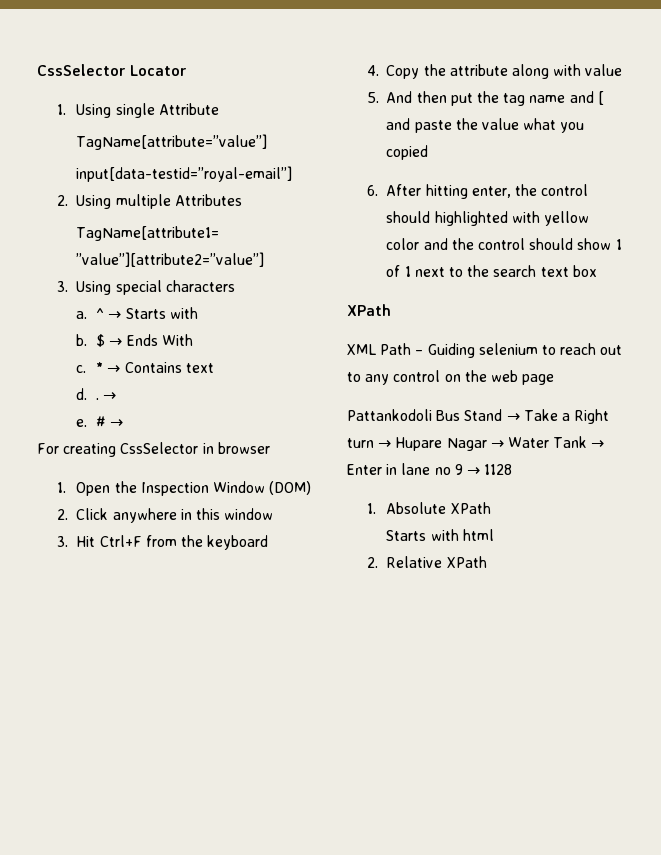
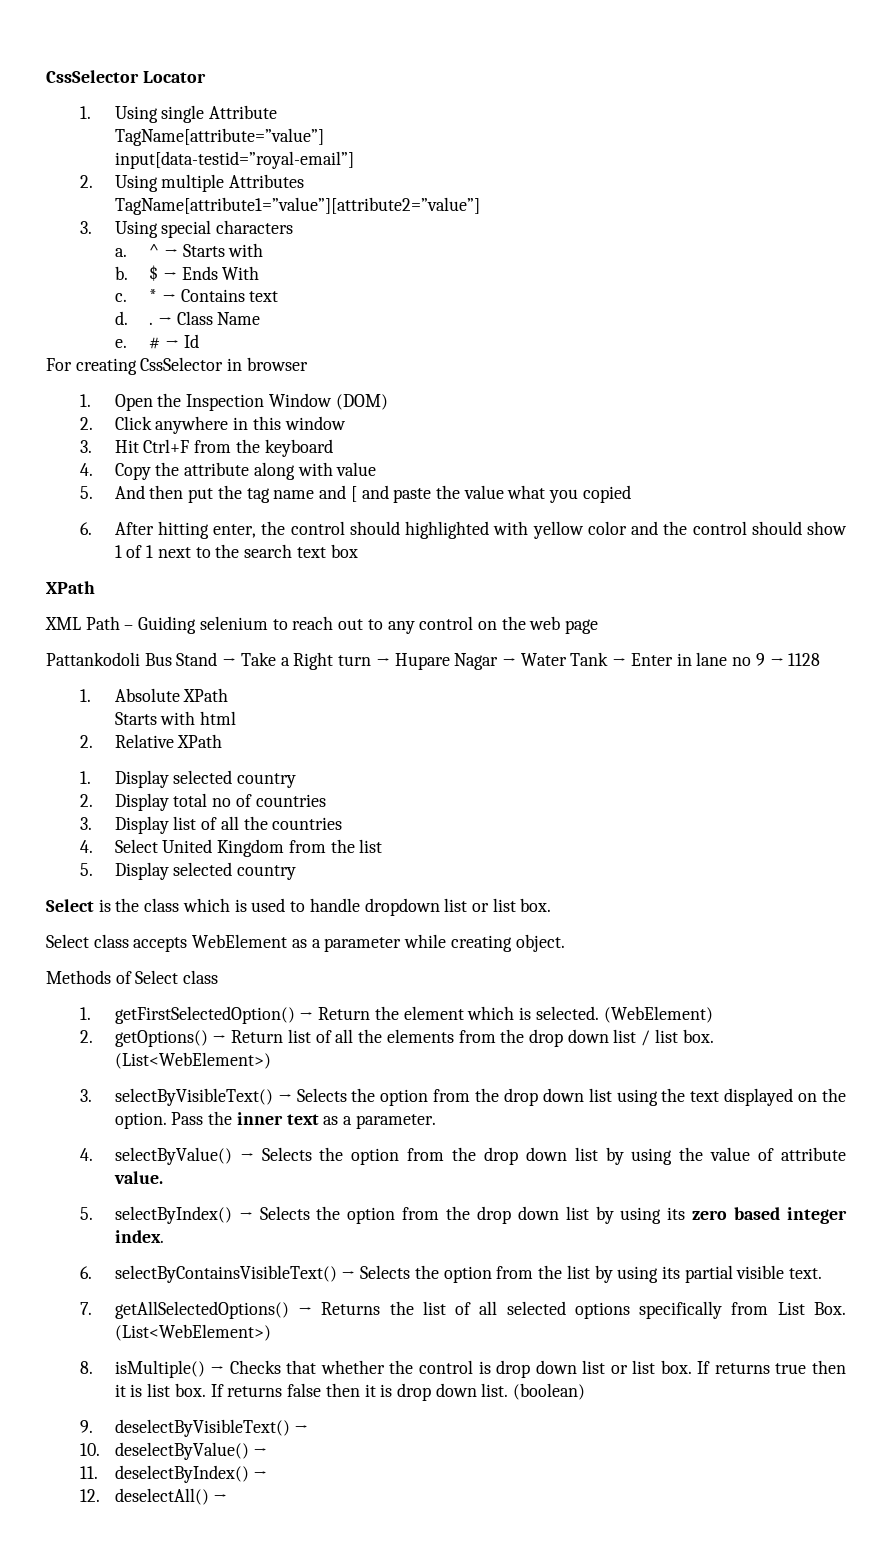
(117, 396) none -> [176,311,261,325] Class Name
(124, 423) none -> [183,334,199,348] Id
(487, 562) none -> [80,770,297,788] [80,793,326,811] [80,816,343,834] [80,839,383,857] [80,862,297,880] [46,898,552,916] [46,934,565,952] [46,970,219,984] [80,1006,713,1024] [80,1029,714,1047] [114,1052,271,1069] [80,1088,847,1106] [114,1111,436,1129] [80,1147,847,1165] [113,1171,163,1184] [80,1206,848,1224] [114,1230,164,1243] [80,1265,823,1283] [80,1301,846,1319] [114,1324,271,1341] [80,1360,847,1378] [114,1383,586,1401] [80,1419,309,1437] [80,1442,268,1460] [80,1465,268,1483] [80,1488,228,1505] // 1. Display selected country // 2. Display total no of countries // 3. Display list of all the countries // 4. Select United Kingdom from the list // 5. Display selected country // Select is the class which is used to handle dropdown list or list box. // Select class accepts WebElement as a parameter while creating object. // Methods of Select class // 1. getFirstSelectedOption() → Return the element which is selected. (WebElement) // 2. getOptions() → Return list of all the elements from the drop down list / list box. (List<WebElement>) // 3. selectByVisibleText() → Selects the option from the drop down list using the text displayed on the option. Pass the inner text as a parameter. // 4. selectByValue() → Selects the option from the drop down list by using the value of attribute value. // 5. selectByIndex() → Selects the option from the drop down list by using its zero based integer index. // 6. selectByContainsVisibleText() → Selects the option from the list by using its partial visible text. // 7. getAllSelectedOptions() → Returns the list of all selected options specifically from List Box. (List<WebElement>) // 8. isMultiple() → Checks that whether the control is drop down list or list box. If returns true then it is list box. If returns false then it is drop down list. (boolean) // 9. deselectByVisibleText() → // 10. deselectByValue() → // 11. deselectByIndex() → // 12. deselectAll() →

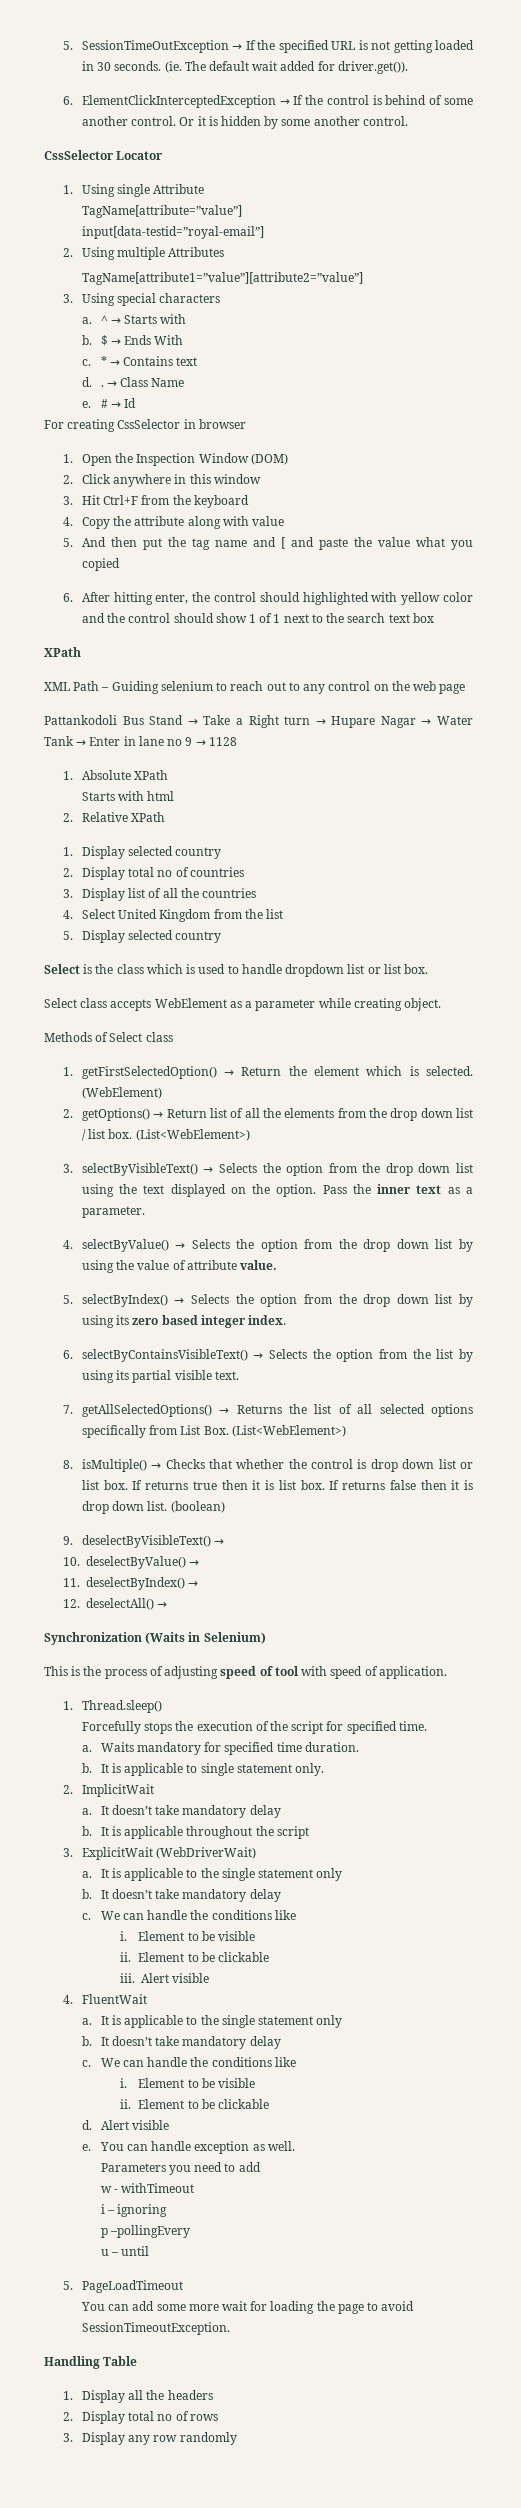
(46, 76) none -> [62,40,474,53] [81,61,408,74] [62,95,474,108] [81,116,408,129] 5. SessionTimeOutException → If the specified URL is not getting loaded in 30 seconds. (ie. The default wait added for driver.get()). // 6. ElementClickInterceptedException → If the control is behind of some another control. Or it is hidden by some another control. //
(228, 1497) none -> [44,1632,266,1645] [44,1666,447,1679] [62,1700,162,1713] [81,1721,427,1734] [81,1742,359,1755] [81,1763,325,1776] [62,1784,154,1797] [81,1805,281,1818] [81,1826,309,1839] [62,1847,257,1860] [81,1868,343,1881] [81,1889,281,1902] [81,1910,296,1920] [119,1931,256,1941] [119,1952,270,1962] [119,1973,209,1983] [62,1994,147,2004] [81,2015,343,2028] [81,2036,281,2049] [81,2057,296,2067] [119,2078,256,2088] [119,2099,270,2109] [81,2120,169,2130] [81,2141,295,2154] [100,2162,261,2175] [100,2183,195,2193] [100,2204,168,2217] [100,2225,190,2238] [100,2246,150,2256] [62,2280,183,2293] [80,2301,415,2314] [81,2322,230,2335] [44,2356,138,2369] [62,2390,213,2403] [62,2411,218,2424] [62,2432,237,2445] // Synchronization (Waits in Selenium) // This is the process of adjusting speed of tool with speed of application. // 1. Thread.sleep() // Forcefully stops the execution of the script for specified time. // a. Waits mandatory for specified time duration. // b. It is applicable to single statement only. // 2. ImplicitWait // a. It doesn’t take mandatory delay // b. It is applicable throughout the script // 3. ExplicitWait (WebDriverWait) // a. It is applicable to the single statement only // b. It doesn’t take mandatory delay // c. We can handle the conditions like // i. Element to be visible // ii. Element to be clickable // iii. Alert visible // 4. FluentWait // a. It is applicable to the single statement only // b. It doesn’t take mandatory delay // c. We can handle the conditions like // i. Element to be visible // ii. Element to be clickable // d. Alert visible // e. You can handle exception as well. // Parameters you need to add // w - withTimeout // i – ignoring // p –pollingEvery // u – until // 5. PageLoadTimeout // You can add some more wait for loading the page to avoid SessionTimeoutException. // Handling Table // 1. Display all the headers // 2. Display total no of rows // 3. Display any row randomly

